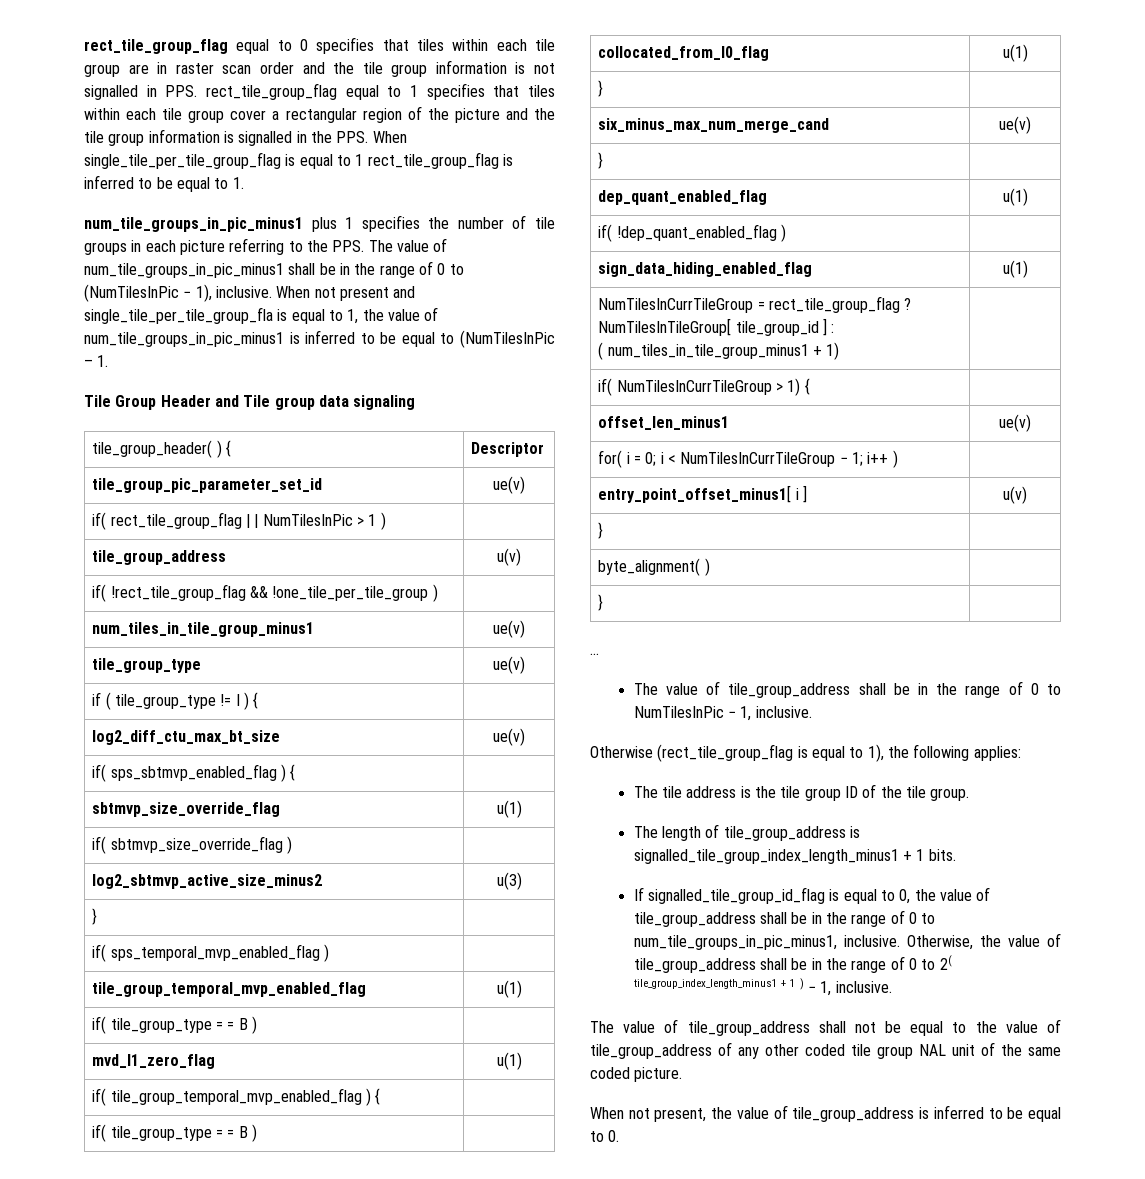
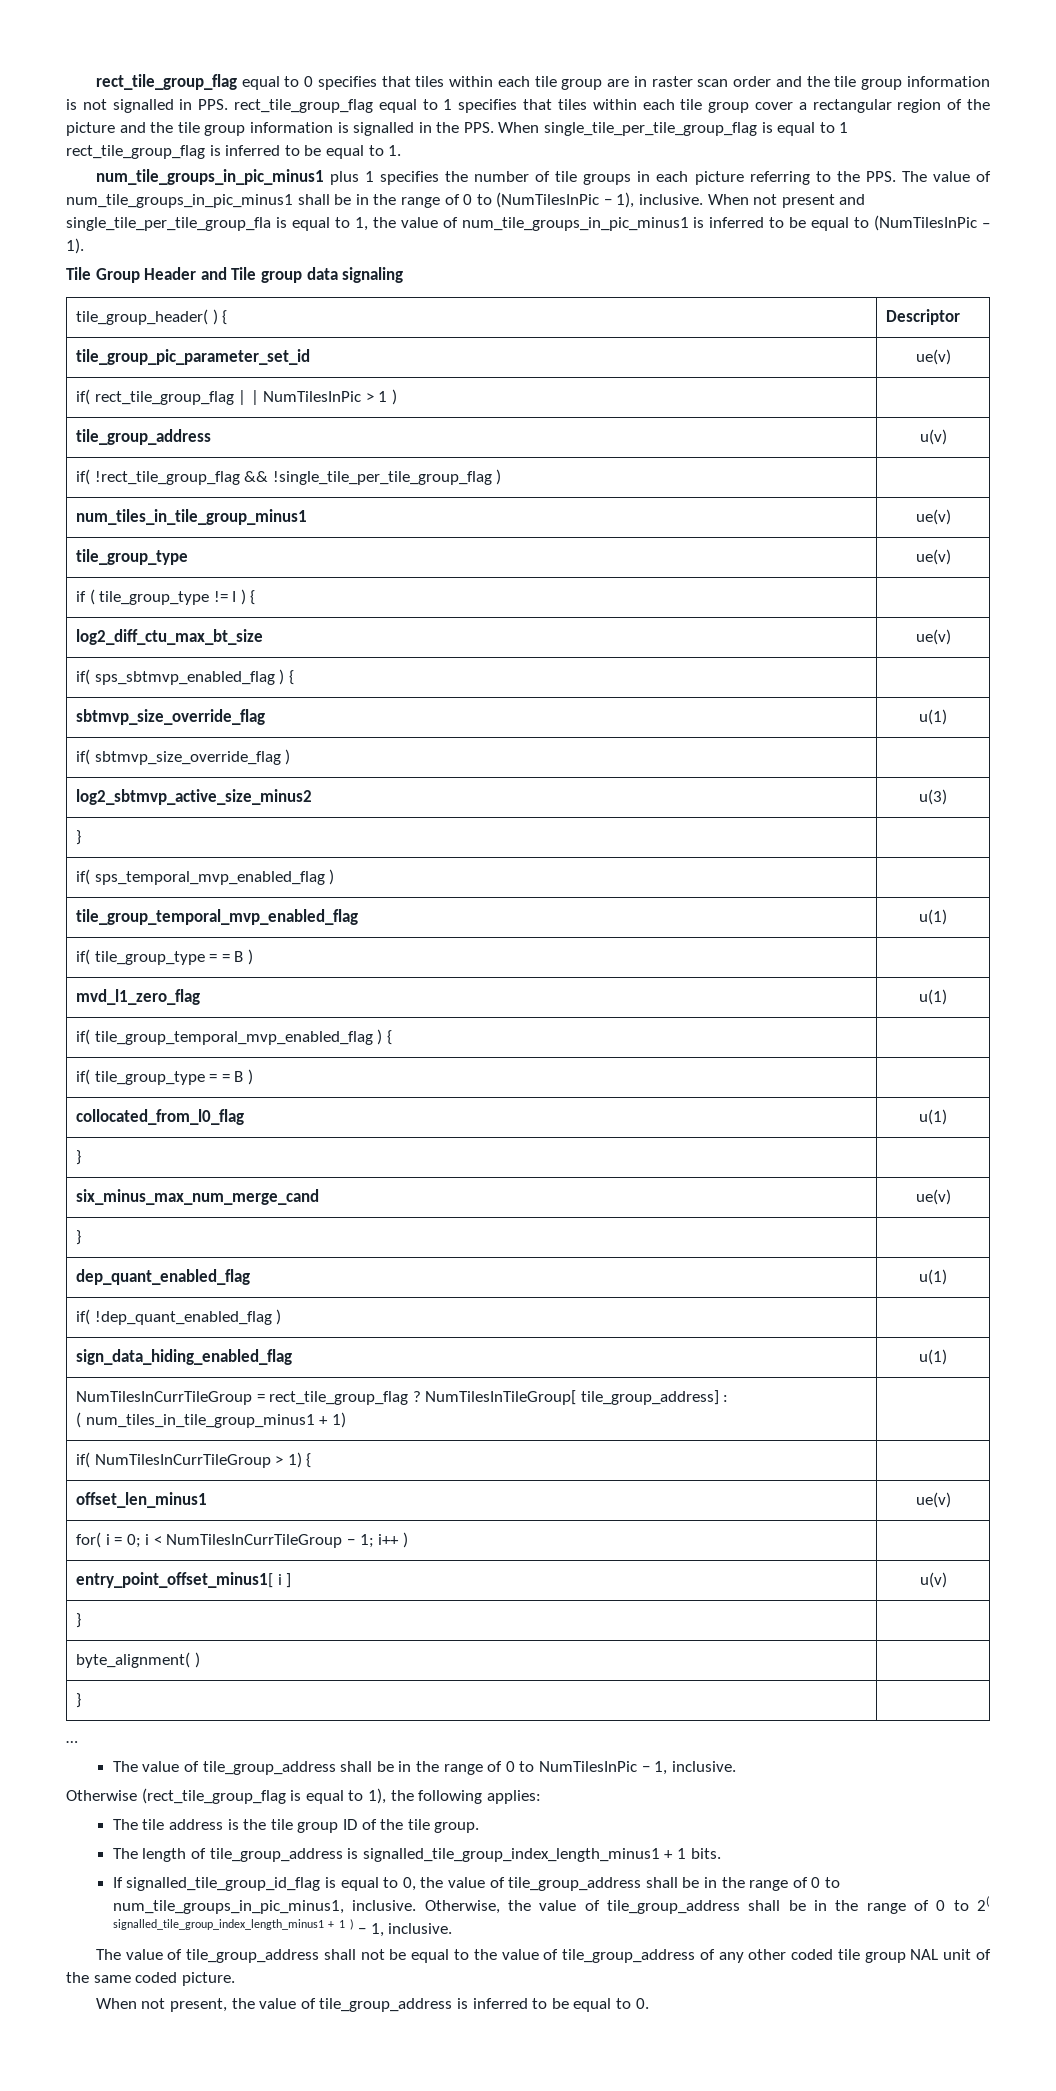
[97,355,109,367] 1. -> [66,238,84,254] 1).
[272,586,429,601] !one_tile_per_tile_group -> [272,471,492,485] !single_tile_per_tile_group_flag
[735,318,827,336] tile_group_id ] -> [580,1390,719,1405] tile_group_address]
[633,979,777,989] tile_group_index_length_minus1 -> [112,1919,324,1930] signalled_tile_group_index_length_minus1

